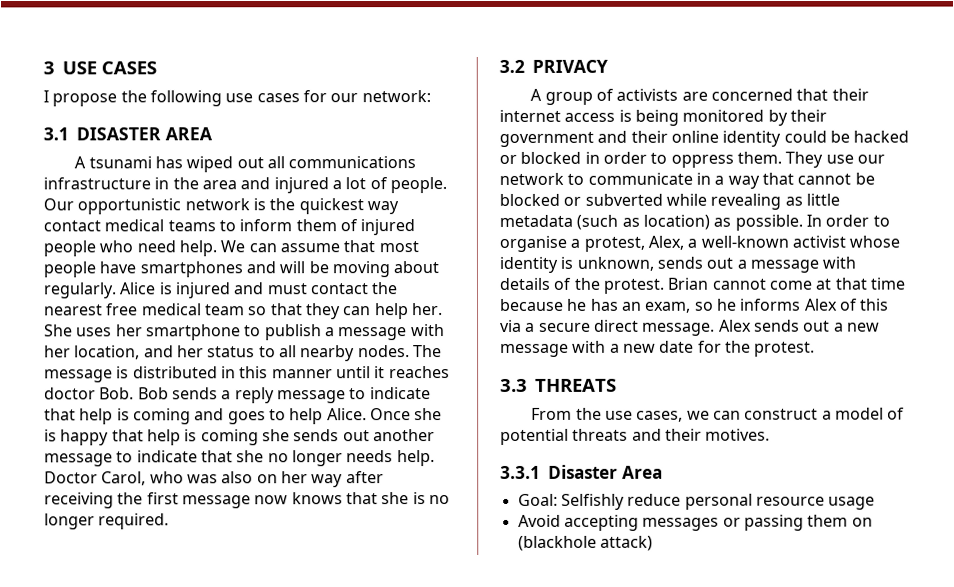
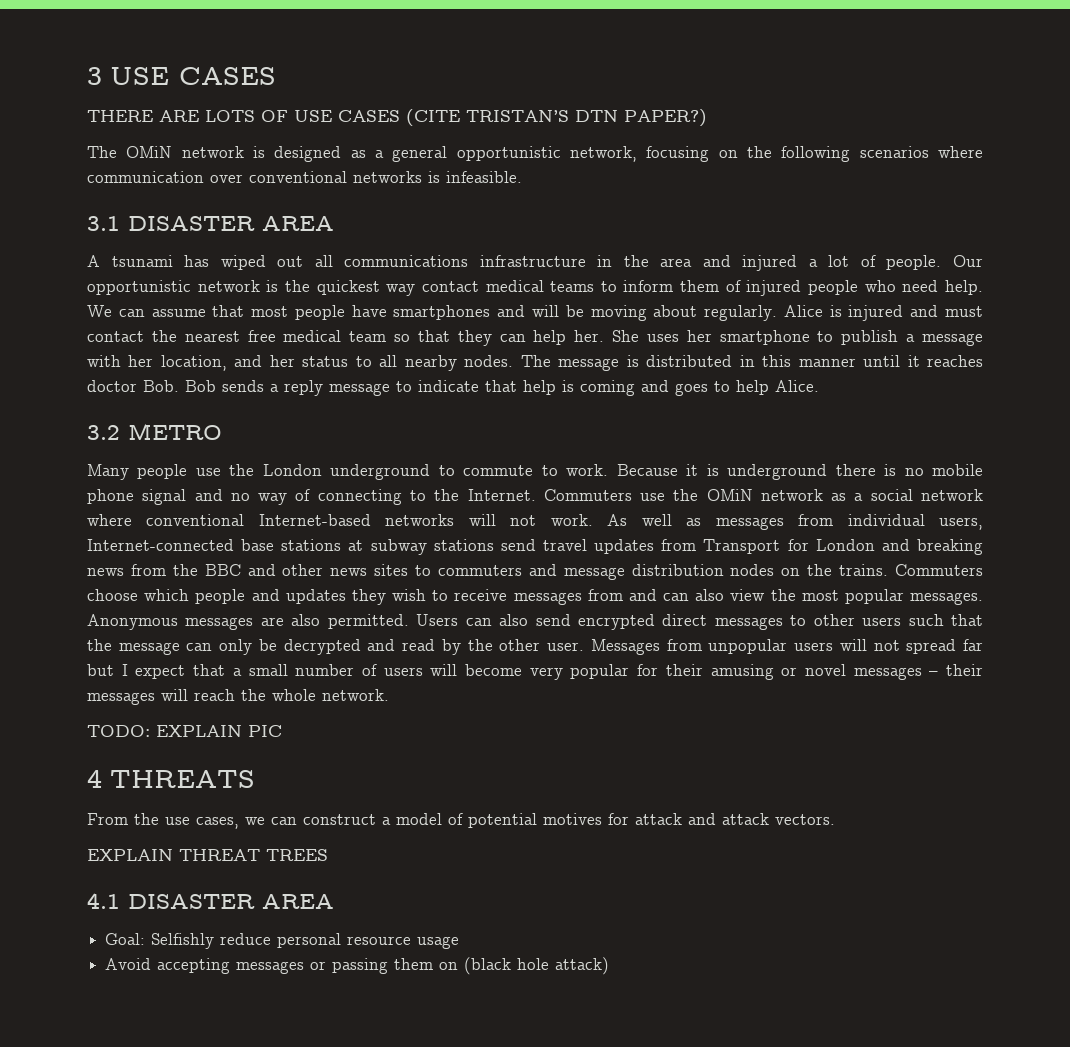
[43,90,431,107] I propose the following use cases for our network: -> [87,109,707,127] [87,146,984,162] [87,171,522,183] THERE ARE LOTS OF USE CASES (CITE TRISTAN’S DTN PAPER?) // The OMiN network is designed as a general opportunistic network, focusing on the following scenarios where communication over conventional networks is infeasible.
[369,408,443,421] [44,429,435,446] [44,450,435,467] [44,471,384,488] [44,492,450,509] [44,513,170,530] [499,59,608,73] [530,88,869,105] [499,109,827,126] [499,130,910,147] [499,151,885,168] [499,172,875,189] [499,193,840,210] [499,214,890,231] [499,235,901,252] [499,256,857,273] [499,277,905,294] [500,298,890,313] [500,319,880,336] [500,340,816,357] [500,378,528,392] Once she is happy that help is coming she sends out another message to indicate that she no longer needs help. Doctor Carol, who was also on her way after receiving the first message now knows that she is no longer required. // 3.2 PRIVACY // A group of activists are concerned that their internet access is being monitored by their government and their online identity could be hacked or blocked in order to oppress them. They use our network to communicate in a way that cannot be blocked or subverted while revealing as little metadata (such as location) as possible. In order to organise a protest, Alex, a well-known activist whose identity is unknown, sends out a message with details of the protest. Brian cannot come at that time because he has an exam, so he informs Alex of this via a secure direct message. Alex sends out a new message with a new date for the protest. // 3.3 -> [87,423,223,440] [87,464,984,480] [87,489,984,505] [87,514,983,530] [87,539,983,555] [87,564,983,580] [87,589,983,605] [87,614,983,630] [87,639,983,655] [87,664,984,680] [87,689,389,705] [87,725,282,737] [87,770,102,788] // 3.2 METRO // Many people use the London underground to commute to work. Because it is underground there is no mobile phone signal and no way of connecting to the Internet. Commuters use the OMiN network as a social network where conventional Internet-based networks will not work. As well as messages from individual users, Internet-connected base stations at subway stations send travel updates from Transport for London and breaking news from the BBC and other news sites to commuters and message distribution nodes on the trains. Commuters choose which people and updates they wish to receive messages from and can also view the most popular messages. Anonymous messages are also permitted. Users can also send encrypted direct messages to other users such that the message can only be decrypted and read by the other user. Messages from unpopular users will not spread far but I expect that a small number of users will become very popular for their amusing or novel messages – their messages will reach the whole network. // TODO: EXPLAIN PIC // 4
[572,428,771,441] [500,464,663,479] threats and their motives. // 3.3.1 Disaster Area -> [543,813,835,825] [87,849,328,861] [87,893,335,909] motives for attack and attack vectors. // EXPLAIN THREAT TREES // 4.1 DISASTER AREA
[517,535,597,551] (blackhole -> [464,957,550,975] (black hole

